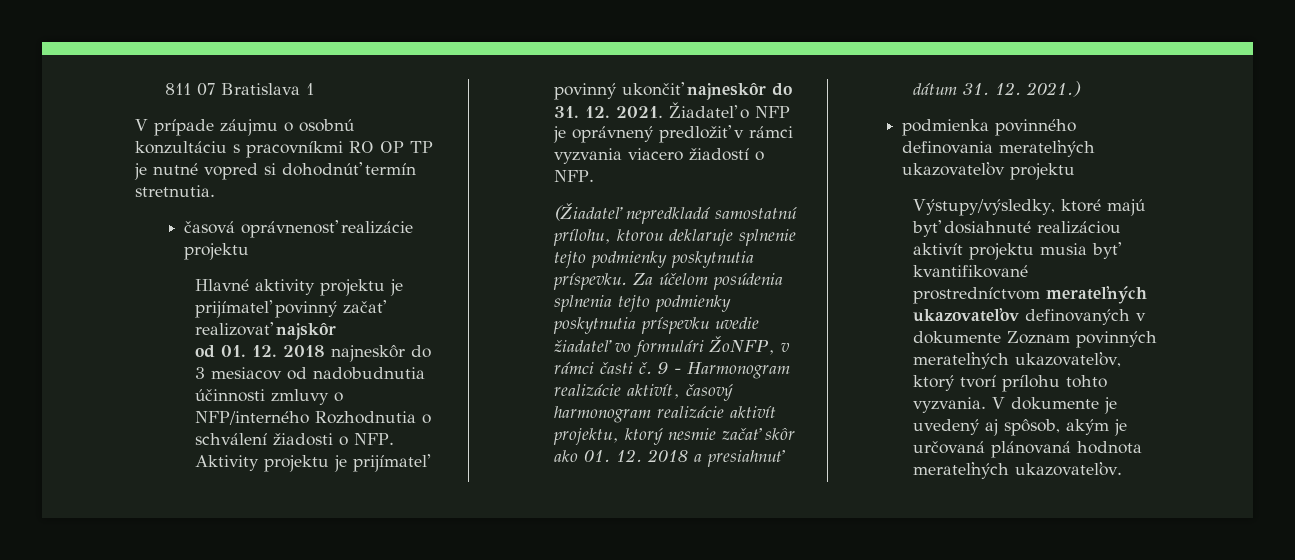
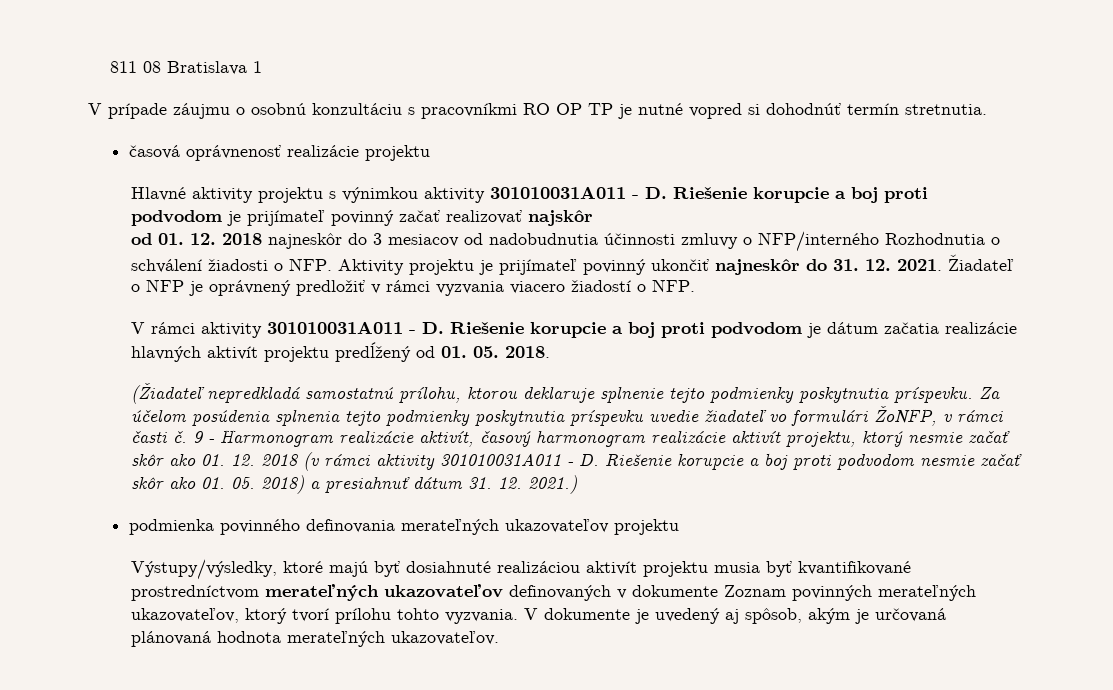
[197,83,216,96] 07 -> [142,61,161,73] 08
(386, 287) none -> [329,186,929,203] [131,210,223,226] s výnimkou aktivity 301010031A011 - D. Riešenie korupcie a boj proti podvodom
(595, 176) none -> [131,321,1018,338] [131,342,551,362] // V rámci aktivity 301010031A011 - D. Riešenie korupcie a boj proti podvodom je dátum začatia realizácie hlavných aktivít projektu predĺžený od 01. 05. 2018.
(689, 455) none -> [303,452,1023,471] [131,475,305,494] (v rámci aktivity 301010031A011 - D. Riešenie korupcie a boj proti podvodom nesmie začať skôr ako 01. 05. 2018)

